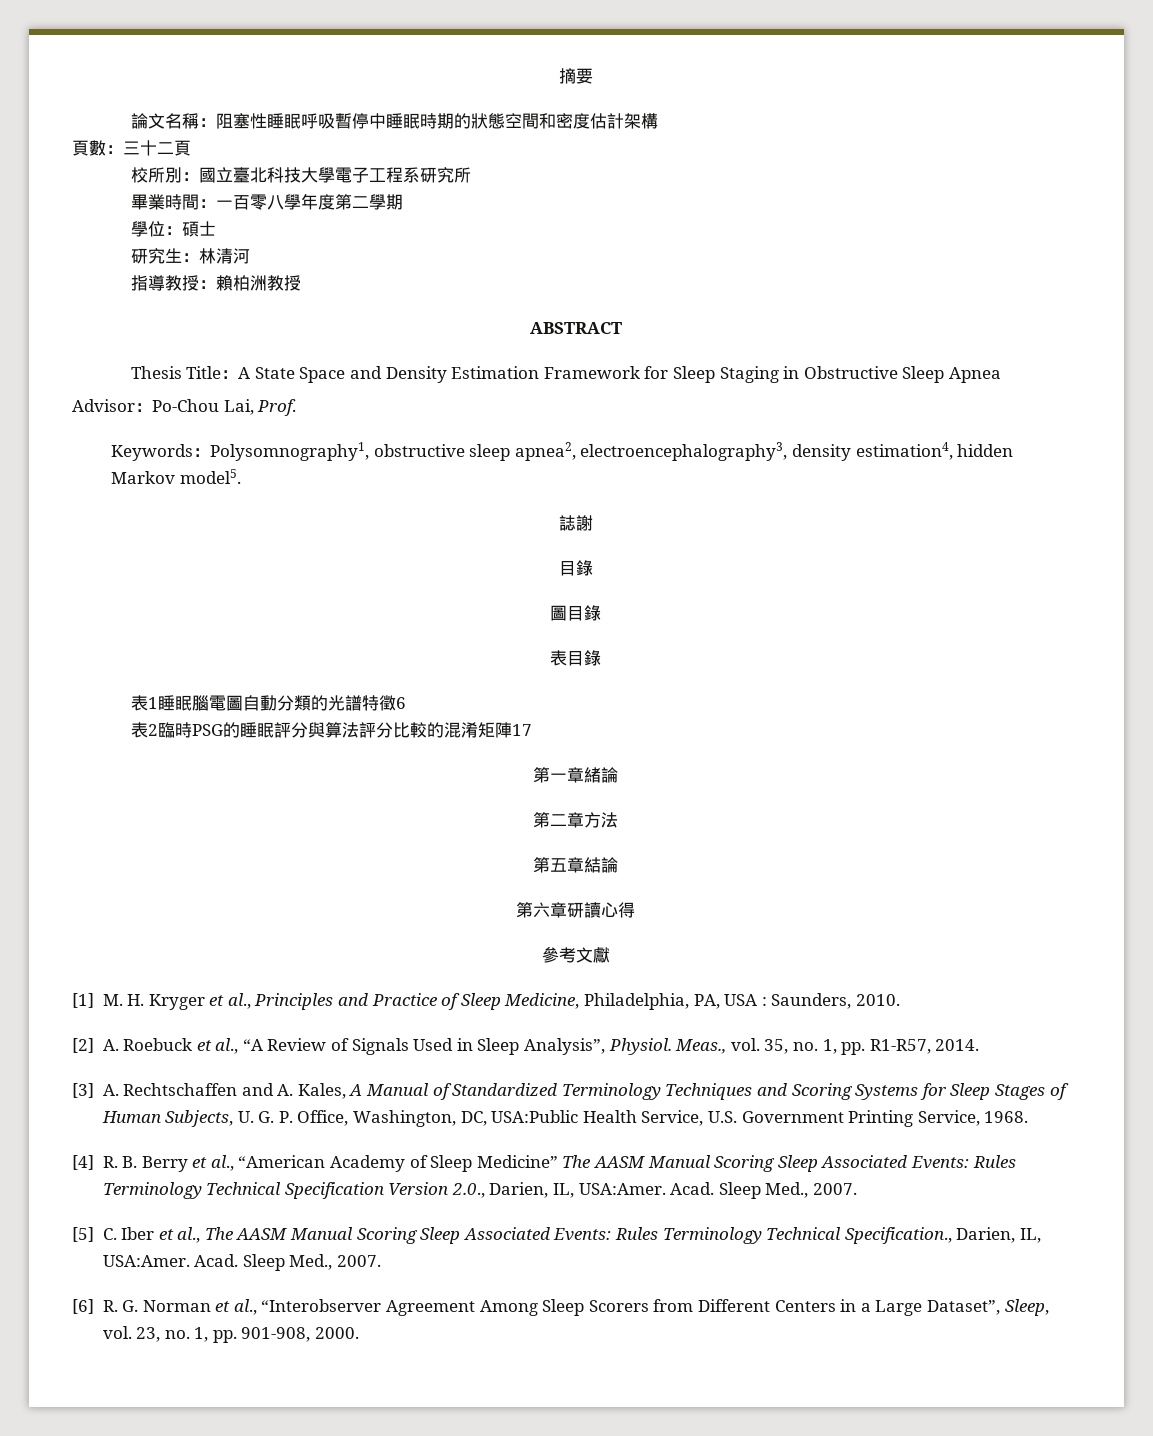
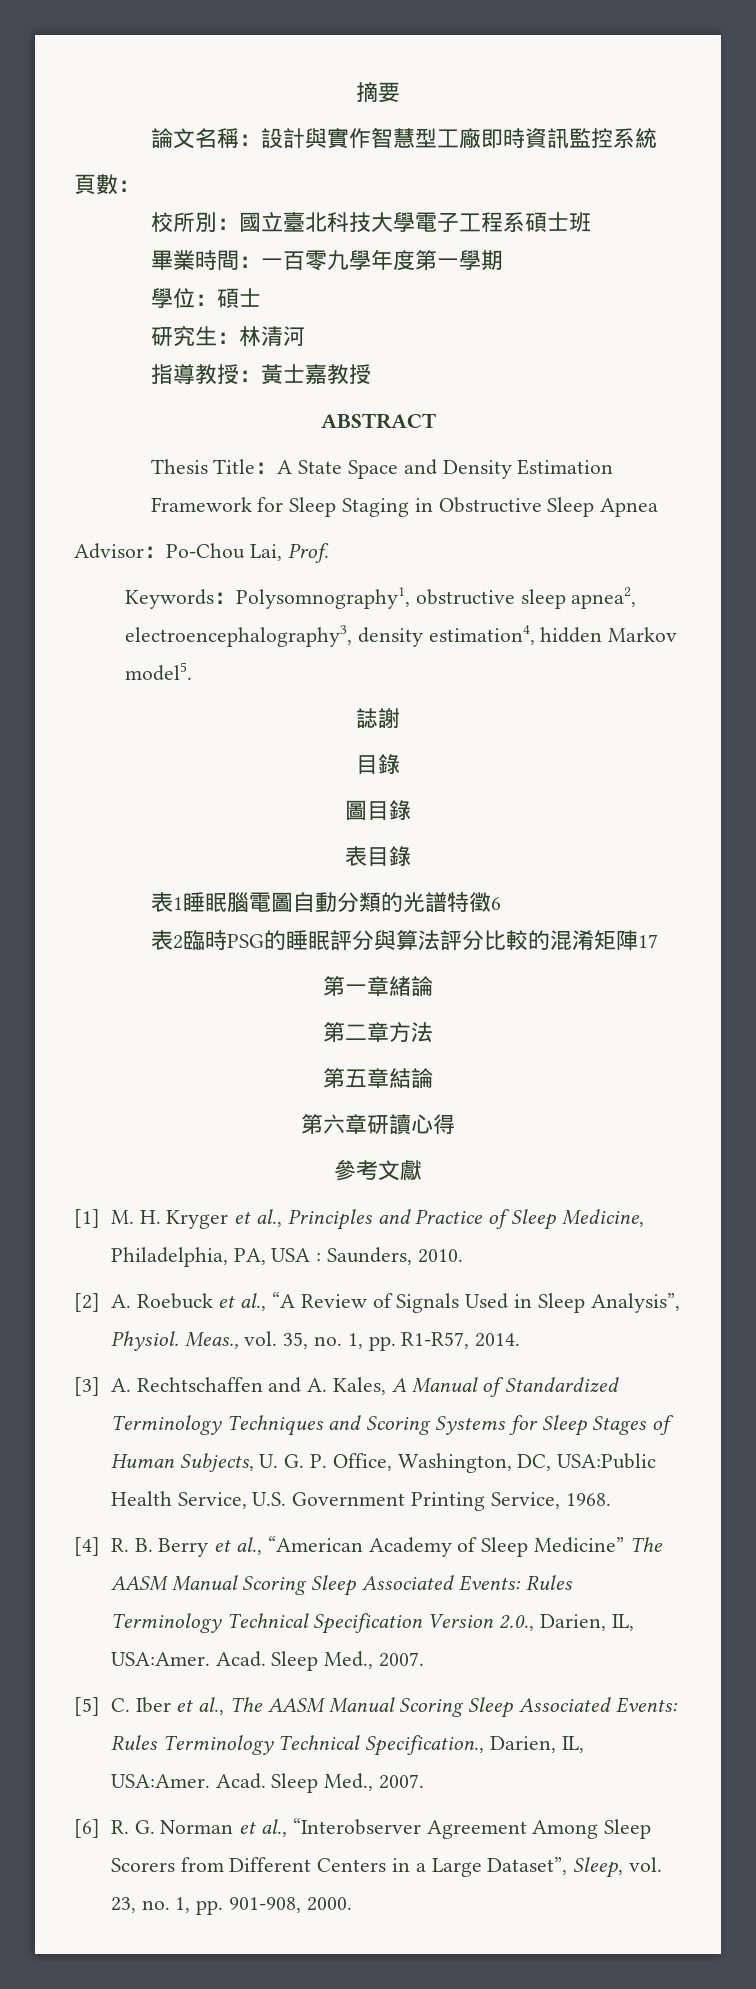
[215,113,658,129] 阻塞性睡眠呼吸暫停中睡眠時期的狀態空間和密度估計架構 -> [260,127,657,149] 設計與實作智慧型工廠即時資訊監控系統
[123,140,191,156] 三十二頁 -> (140, 186) none
[419,167,471,183] 研究所 -> [524,212,591,233] 碩士班
[266,194,284,210] 八 -> [326,250,349,270] 九
[351,196,369,208] 二 -> [436,258,459,268] 一
[215,275,267,291] 賴柏洲 -> [260,364,327,385] 黃士嘉

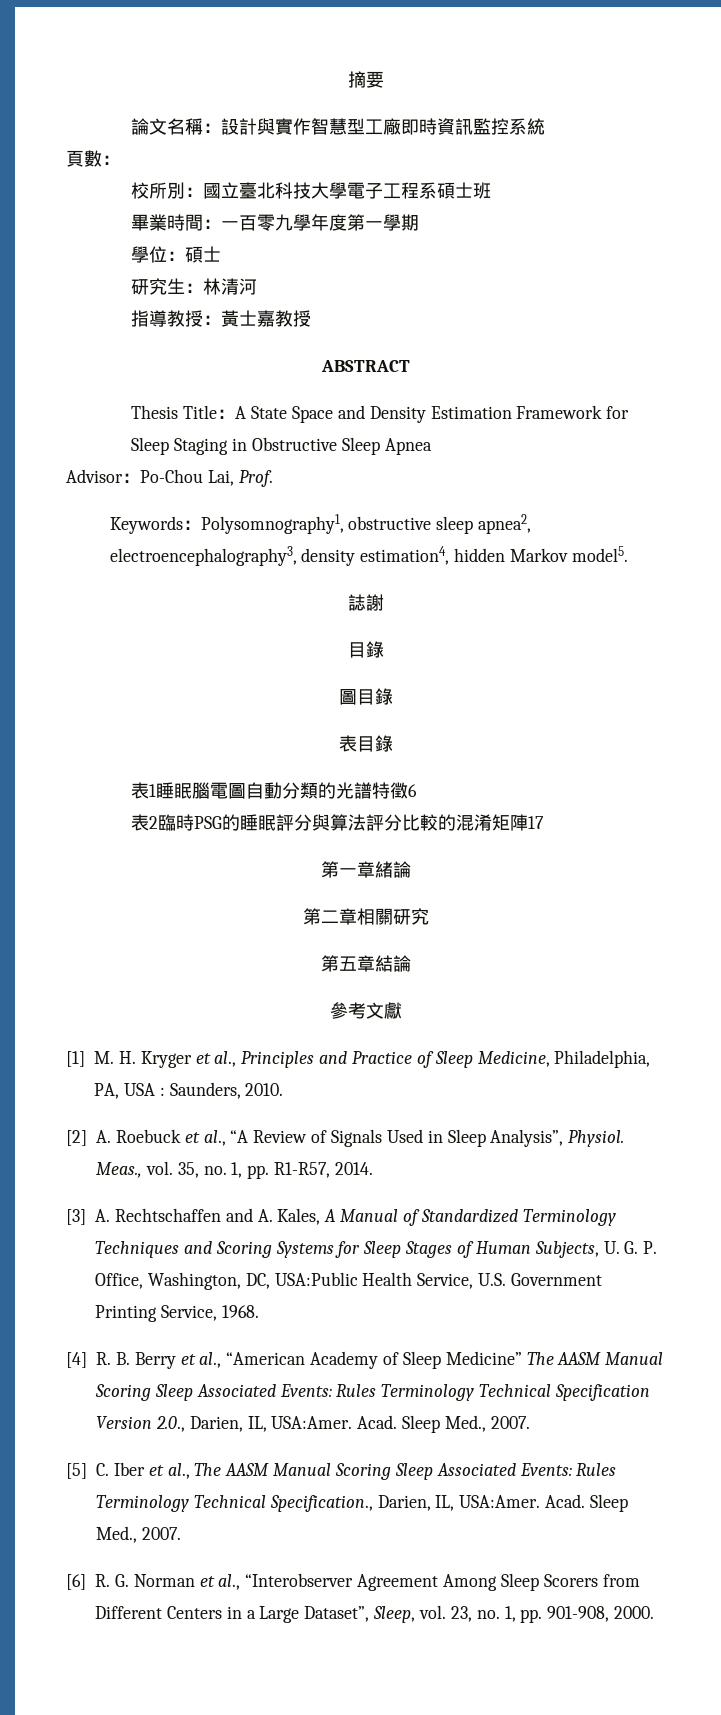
[389,1022,433,1042] 方法 -> [356,908,429,925] 相關研究
[301,1114,455,1135] // 第六章研讀心得 -> (411, 963) none

